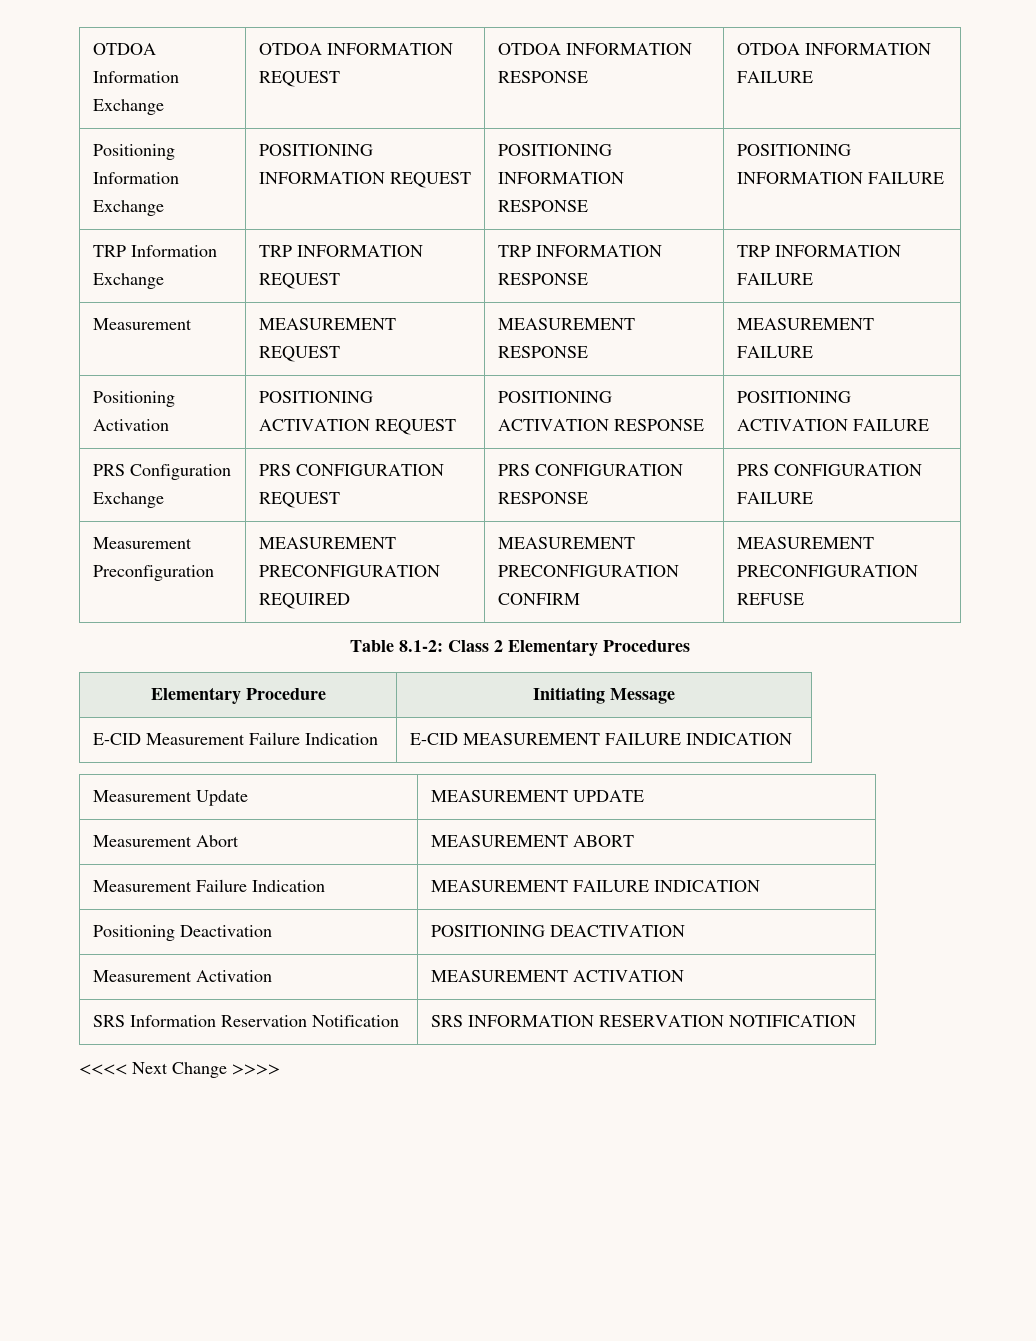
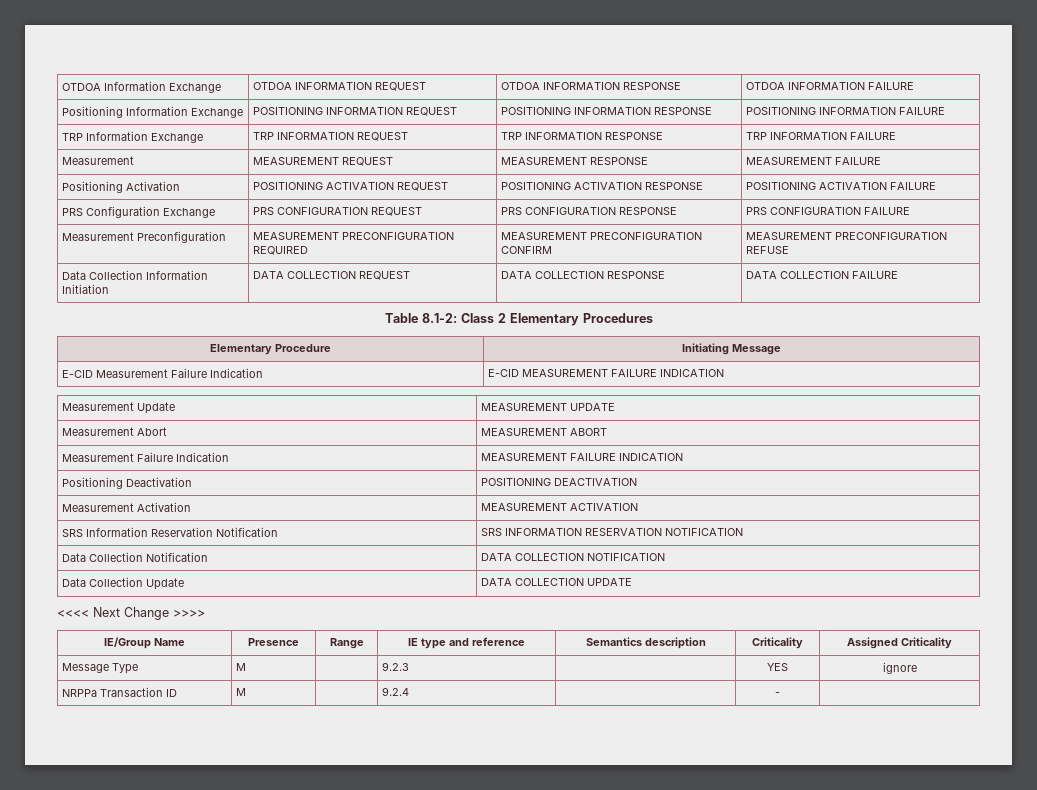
(804, 599) none -> [62,270,209,280] [62,284,110,294] [253,271,411,280] [501,271,666,279] [746,271,899,279] // Data Collection Information Initiation | DATA COLLECTION REQUEST | DATA COLLECTION RESPONSE | DATA COLLECTION FAILURE
[79,1062,280,1078] // <<<< Next Change >>>> -> [62,552,209,562] [481,553,666,561] [62,577,185,590] [481,578,633,586] [57,607,205,620] [104,637,185,649] [248,638,299,646] [329,638,364,649] [408,637,525,649] [585,637,706,649] [752,637,803,649] [847,637,952,649] [62,663,139,674] [236,663,247,671] [382,662,410,671] [767,663,788,671] [882,662,917,674] [62,687,178,697] [236,688,247,696] [382,687,410,696] [775,692,780,696] // Data Collection Notification | DATA COLLECTION NOTIFICATION // Data Collection Update | DATA COLLECTION UPDATE // <<<< Next Change >>>> // IE/Group Name | Presence | Range | IE type and reference | Semantics description | Criticality | Assigned Criticality // Message Type | M | | 9.2.3 | | YES | ignore // NRPPa Transaction ID | M | | 9.2.4 | | - |

